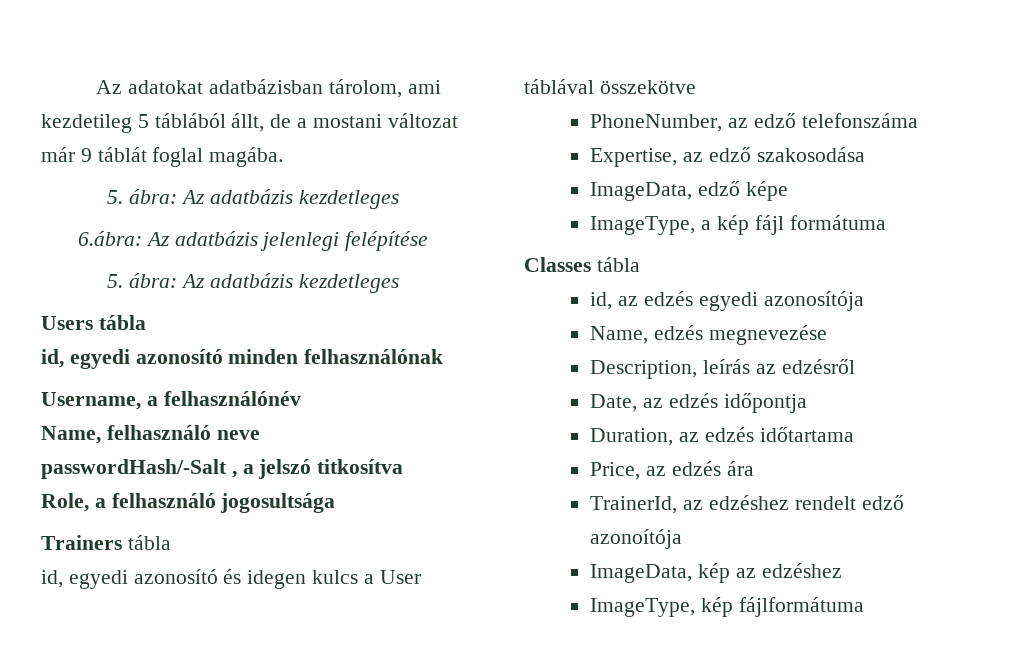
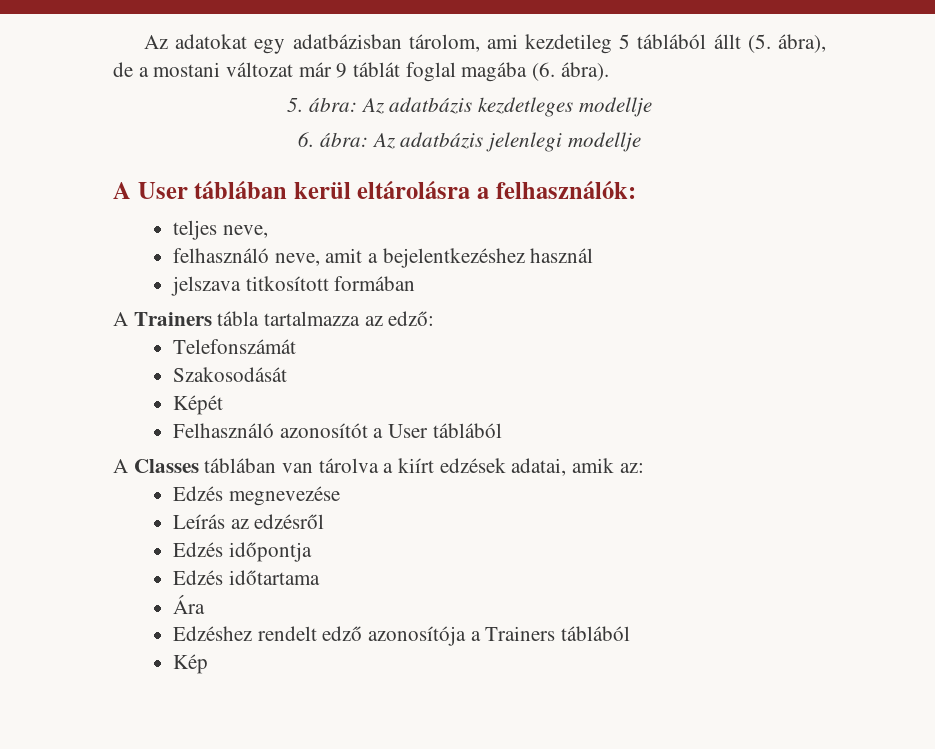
(204, 87) none -> [254,39,286,54] egy
[231,113,265,132] állt, -> [713,34,827,53] állt (5. ábra),
[209,147,284,167] [107,189,399,209] [77,231,429,251] [107,273,399,293] [41,315,146,330] [41,349,444,369] [41,391,301,410] [41,425,260,444] [41,459,404,479] [41,493,336,513] [41,535,171,550] [41,569,421,589] [524,79,696,94] [590,113,918,132] [590,147,865,167] [590,181,789,201] [590,215,886,235] [524,257,640,272] [590,291,864,311] [590,325,704,344] magába. // 5. ábra: Az adatbázis kezdetleges // 6.ábra: Az adatbázis jelenlegi felépítése // 5. ábra: Az adatbázis kezdetleges // Users tábla // id, egyedi azonosító minden felhasználónak // Username, a felhasználónév // Name, felhasználó neve // passwordHash/-Salt , a jelszó titkosítva // Role, a felhasználó jogosultsága // Trainers tábla // id, egyedi azonosító és idegen kulcs a User táblával összekötve // PhoneNumber, az edző telefonszáma // Expertise, az edző szakosodása // ImageData, edző képe // ImageType, a kép fájl formátuma // Classes tábla // id, az edzés egyedi azonosítója // Name, edzés -> [461,62,609,82] [287,97,652,117] [298,132,641,152] [113,181,636,199] [172,220,268,240] [172,248,594,268] [170,276,416,296] [113,311,435,326] [172,339,296,354] [172,367,287,382] [172,395,223,415] [172,423,502,438] [113,458,644,476] [172,486,223,501] magába (6. ábra). // 5. ábra: Az adatbázis kezdetleges modellje // 6. ábra: Az adatbázis jelenlegi modellje // A User táblában kerül eltárolásra a felhasználók: // teljes neve, // felhasználó neve, amit a bejelentkezéshez használ // jelszava titkosított formában // A Trainers tábla tartalmazza az edző: // Telefonszámát // Szakosodását // Képét // Felhasználó azonosítót a User táblából // A Classes táblában van tárolva a kiírt edzések adatai, amik az: // Edzés
[590,359,751,379] Description, leírás -> [172,514,225,529] Leírás
[590,393,807,413] [590,427,854,446] [590,461,754,480] [590,495,904,514] [590,529,683,549] [590,563,842,583] [590,597,865,617] Date, az edzés időpontja // Duration, az edzés időtartama // Price, az edzés ára // TrainerId, az edzéshez rendelt edző azonoítója // ImageData, kép az edzéshez // ImageType, kép fájlformátuma -> [172,542,312,562] [172,570,320,585] [172,594,205,614] [172,626,630,646] [172,654,208,674] Edzés időpontja // Edzés időtartama // Ára // Edzéshez rendelt edző azonosítója a Trainers táblából // Kép

